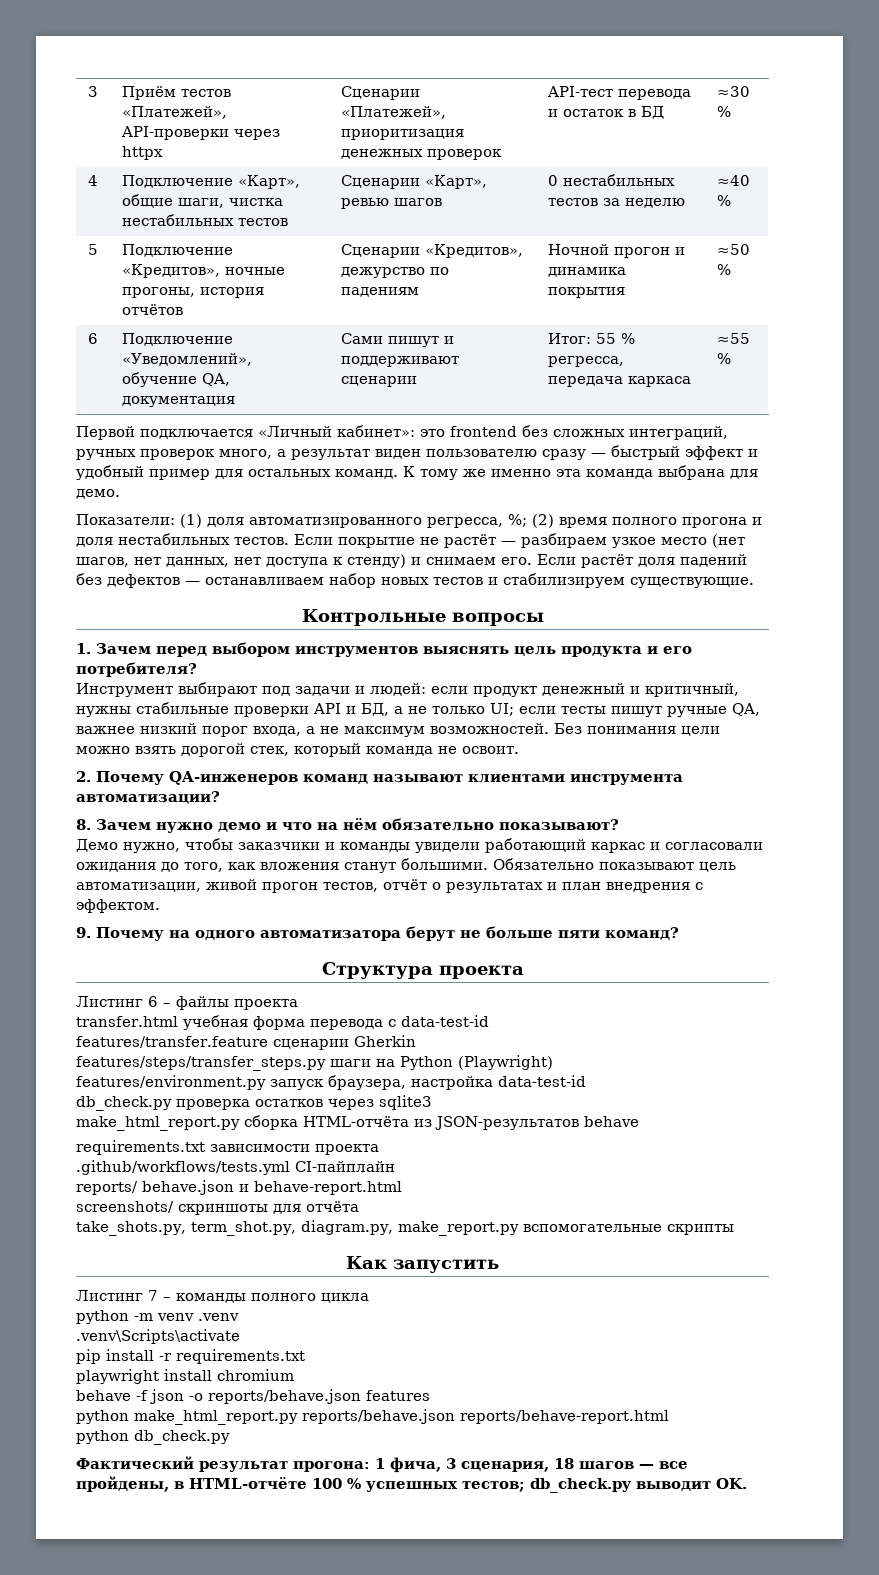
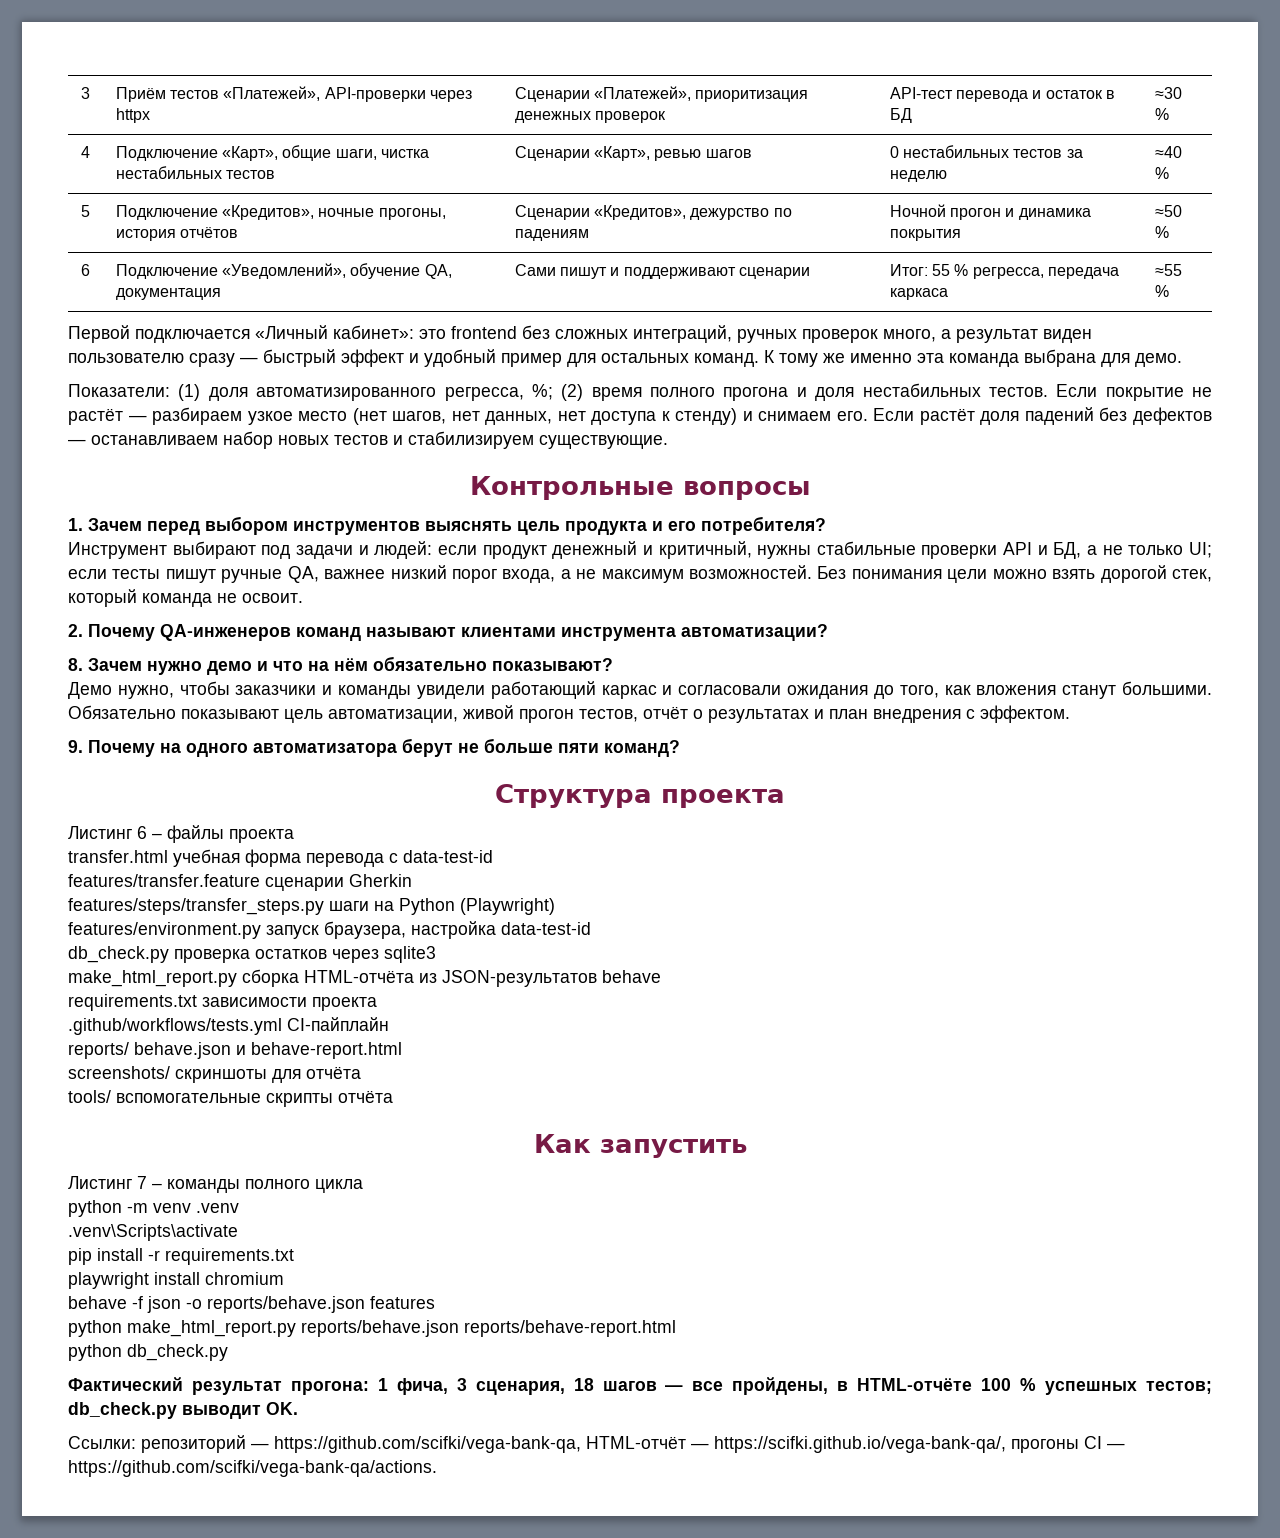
[76,1220,519,1236] take_shots.py, term_shot.py, diagram.py, make_report.py -> [68,1090,111,1103] tools/
(734, 1229) none -> [338,1090,393,1103] отчёта
(747, 1483) none -> [68,1435,1125,1453] [68,1460,437,1477] // Ссылки: репозиторий — https://github.com/scifki/vega-bank-qa, HTML-отчёт — https://scifki.github.io/vega-bank-qa/, прогоны CI — https://github.com/scifki/vega-bank-qa/actions.

